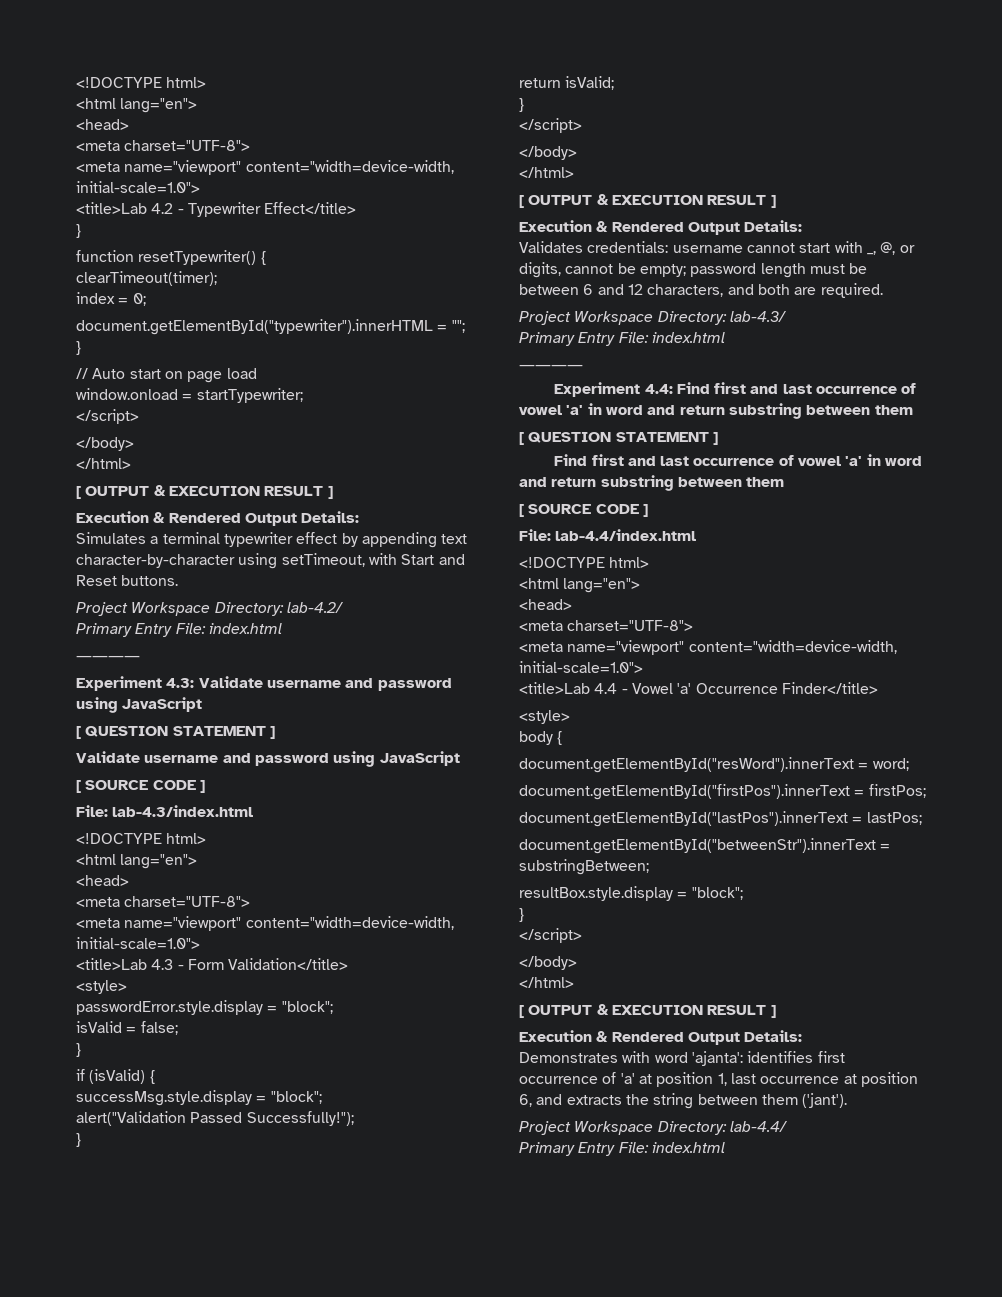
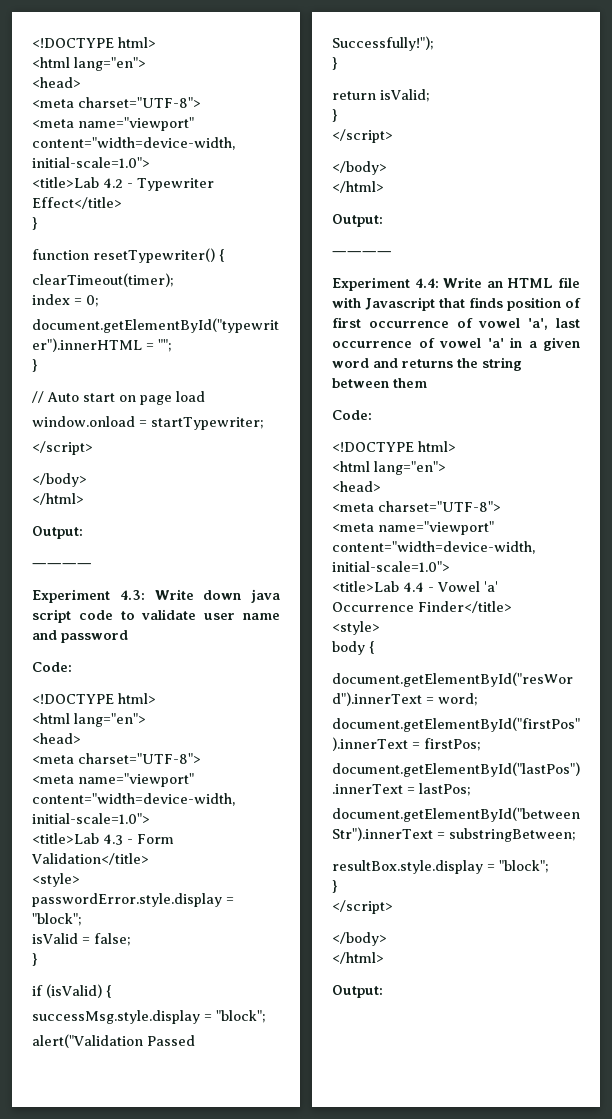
[76,485,333,499] [76,511,360,526] [76,532,468,548] [76,553,465,569] [76,575,179,586] [76,602,344,616] [76,623,282,637] [76,655,140,661] [76,676,452,691] [76,697,203,713] [76,726,275,739] [76,751,460,767] [76,780,205,793] [76,805,254,817] [ OUTPUT & EXECUTION RESULT ] // Execution & Rendered Output Details: // Simulates a terminal typewriter effect by appending text character-by-character using setTimeout, with Start and Reset buttons. // Project Workspace Directory: lab-4.2/ // Primary Entry File: index.html // ―――― // Experiment 4.3: Validate username and password using JavaScript // [ QUESTION STATEMENT ] // Validate username and password using JavaScript // [ SOURCE CODE ] // File: lab-4.3/index.html -> [32,526,83,539] [32,563,92,568] [32,589,280,603] [32,609,280,623] [32,630,128,643] [32,662,72,672] Output: // ―――― // Experiment 4.3: Write down java script code to validate user name and password // Code:
[519,194,776,208] [519,220,803,235] [519,241,915,255] [519,262,868,278] [519,283,883,298] [519,311,787,325] [519,332,725,346] [519,364,583,370] [554,382,917,397] [519,403,913,419] [519,432,718,445] [554,454,923,466] [519,475,785,491] [519,504,648,517] [519,529,697,541] [ OUTPUT & EXECUTION RESULT ] // Execution & Rendered Output Details: // Validates credentials: username cannot start with _, @, or digits, cannot be empty; password length must be between 6 and 12 characters, and both are required. // Project Workspace Directory: lab-4.3/ // Primary Entry File: index.html // ―――― // Experiment 4.4: Find first and last occurrence of vowel 'a' in word and return substring between them // [ QUESTION STATEMENT ] // Find first and last occurrence of vowel 'a' in word and return substring between them // [ SOURCE CODE ] // File: lab-4.4/index.html -> [332,214,383,227] [332,251,392,256] [332,277,580,291] [332,297,581,311] [332,317,580,330] [332,337,580,351] [332,357,522,371] [332,378,427,388] [332,410,372,420] Output: // ―――― // Experiment 4.4: Write an HTML file with Javascript that finds position of first occurrence of vowel 'a', last occurrence of vowel 'a' in a given word and returns the string between them // Code:
[519,1004,776,1018] [519,1030,803,1045] [519,1051,845,1066] [519,1072,918,1087] [519,1093,848,1109] [519,1121,788,1135] [519,1142,725,1156] [ OUTPUT & EXECUTION RESULT ] // Execution & Rendered Output Details: // Demonstrates with word 'ajanta': identifies first occurrence of 'a' at position 1, last occurrence at position 6, and extracts the string between them ('jant'). // Project Workspace Directory: lab-4.4/ // Primary Entry File: index.html -> [332,985,383,998] Output:

